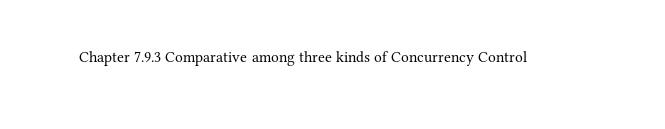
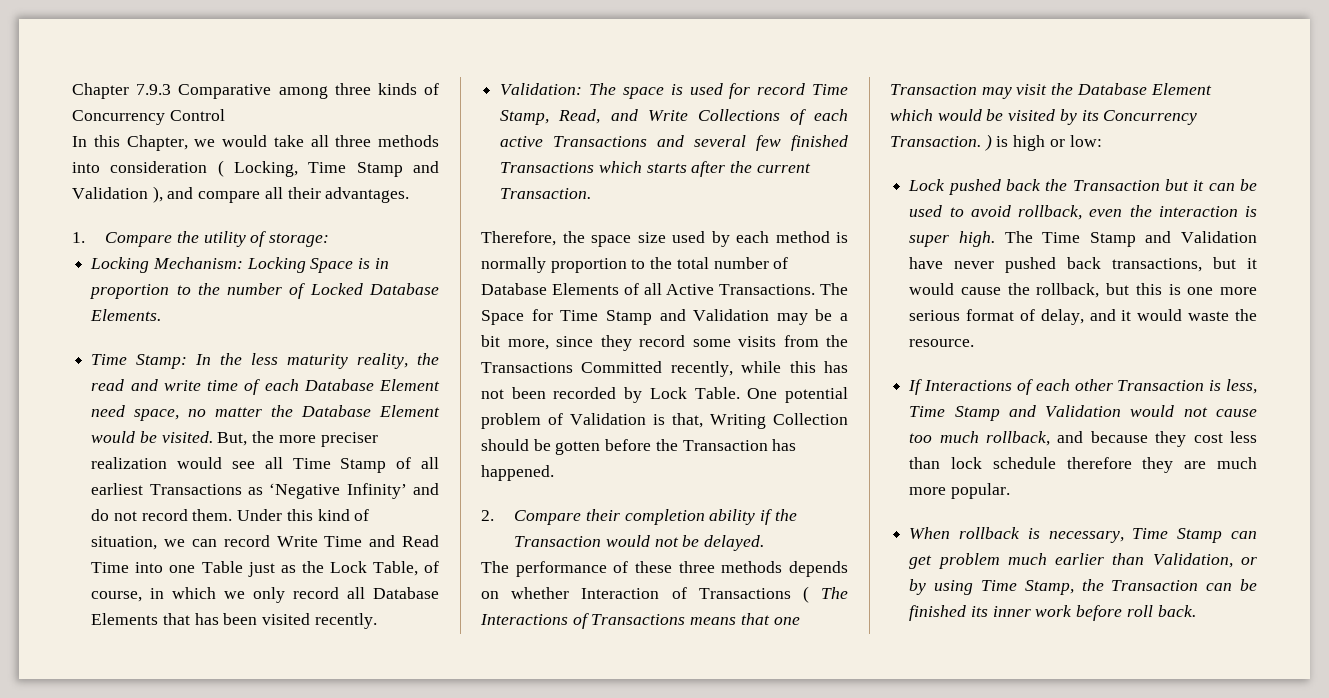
(528, 56) none -> [72,135,439,151] [72,160,439,177] [72,186,410,203] [72,231,330,247] [90,257,389,273] [89,283,439,299] [90,309,162,321] [91,353,440,369] [91,379,440,395] [91,405,440,421] [91,431,378,447] [91,457,439,473] [91,483,439,499] [91,509,370,521] [91,535,439,550] [91,561,439,577] [91,587,440,603] [91,613,377,629] [500,83,848,99] [500,109,848,125] [500,135,848,151] [500,161,811,177] [500,188,592,199] [481,231,848,247] [481,257,789,273] [481,283,848,295] [481,309,848,325] [481,335,848,351] [481,361,848,377] [481,387,848,403] [481,413,848,429] [481,439,797,455] [481,465,554,481] [481,509,797,525] [514,535,765,551] [481,561,848,577] [481,586,848,603] [480,613,800,629] [890,83,1212,99] [890,109,1198,125] [890,134,1102,151] [908,179,1257,195] [909,205,1257,220] [909,231,1257,247] [909,257,1257,273] [909,283,1257,298] [909,309,1257,325] [909,339,975,347] [908,379,1257,395] [909,405,1257,421] [909,431,1257,447] [909,457,1257,473] [909,483,1010,499] [909,527,1257,543] [909,553,1257,569] [909,579,1257,595] [909,605,1196,621] // In this Chapter, we would take all three methods into consideration ( Locking, Time Stamp and Validation ), and compare all their advantages. // 1. Compare the utility of storage: // Locking Mechanism: Locking Space is in proportion to the number of Locked Database Elements. // Time Stamp: In the less maturity reality, the read and write time of each Database Element need space, no matter the Database Element would be visited. But, the more preciser realization would see all Time Stamp of all earliest Transactions as ‘Negative Infinity’ and do not record them. Under this kind of situation, we can record Write Time and Read Time into one Table just as the Lock Table, of course, in which we only record all Database Elements that has been visited recently. // Validation: The space is used for record Time Stamp, Read, and Write Collections of each active Transactions and several few finished Transactions which starts after the current Transaction. // Therefore, the space size used by each method is normally proportion to the total number of Database Elements of all Active Transactions. The Space for Time Stamp and Validation may be a bit more, since they record some visits from the Transactions Committed recently, while this has not been recorded by Lock Table. One potential problem of Validation is that, Writing Collection should be gotten before the Transaction has happened. // 2. Compare their completion ability if the Transaction would not be delayed. // The performance of these three methods depends on whether Interaction of Transactions ( The Interactions of Transactions means that one Transaction may visit the Database Element which would be visited by its Concurrency Transaction. ) is high or low: // Lock pushed back the Transaction but it can be used to avoid rollback, even the interaction is super high. The Time Stamp and Validation have never pushed back transactions, but it would cause the rollback, but this is one more serious format of delay, and it would waste the resource. // If Interactions of each other Transaction is less, Time Stamp and Validation would not cause too much rollback, and because they cost less than lock schedule therefore they are much more popular. // When rollback is necessary, Time Stamp can get problem much earlier than Validation, or by using Time Stamp, the Transaction can be finished its inner work before roll back.

